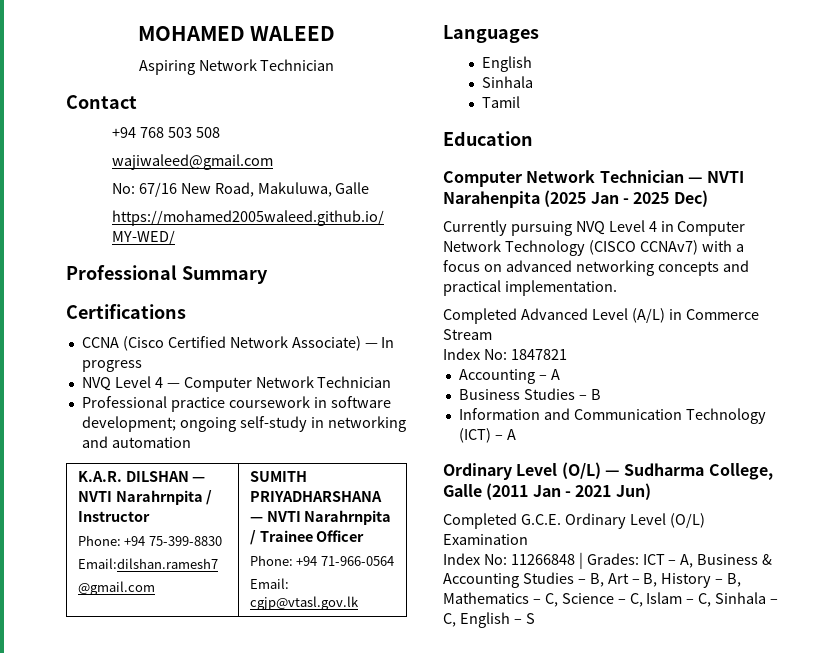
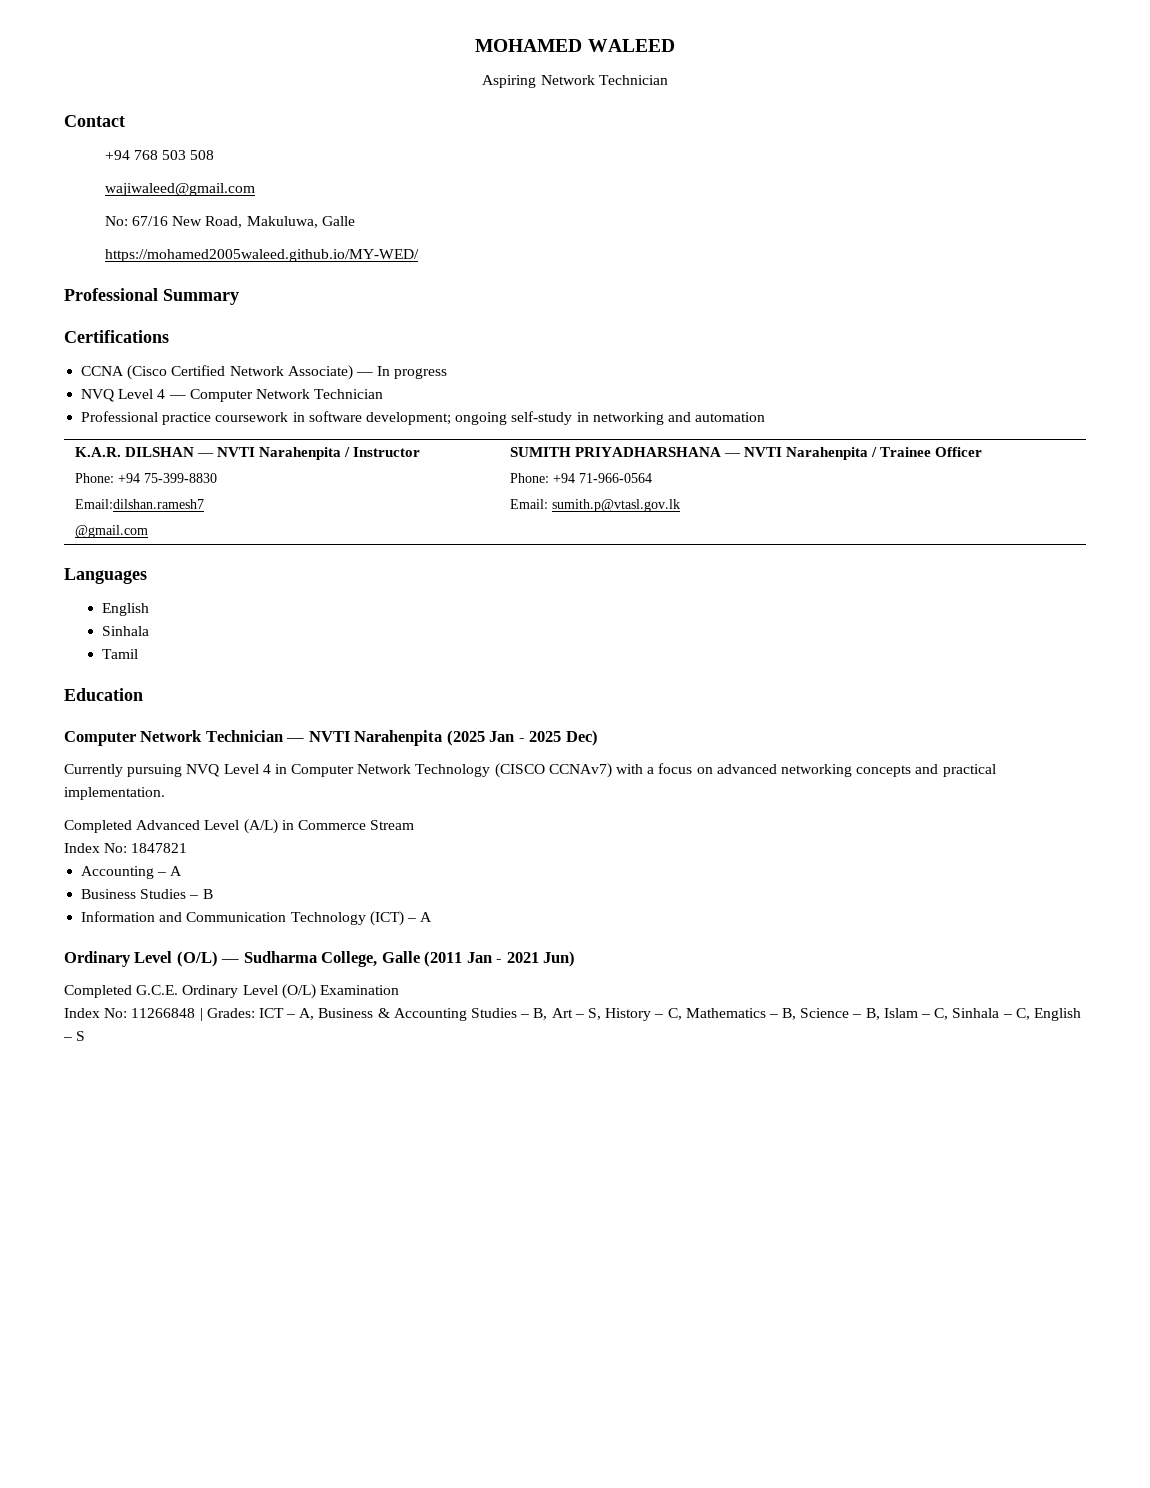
[115,490,203,505] Narahrnpita -> [259,447,342,460] Narahenpita
[304,510,392,525] Narahrnpita -> [786,447,869,460] Narahenpita
[249,596,359,610] cgjp@vtasl.gov.lk -> [551,499,680,512] sumith.p@vtasl.gov.lk
[643,573,658,587] B, -> [587,1008,601,1020] S,
[727,573,742,587] B, -> [667,1008,682,1020] C,
[544,593,558,607] C, -> [782,1008,797,1020] B,
[629,593,643,607] C, -> [865,1008,880,1020] B,

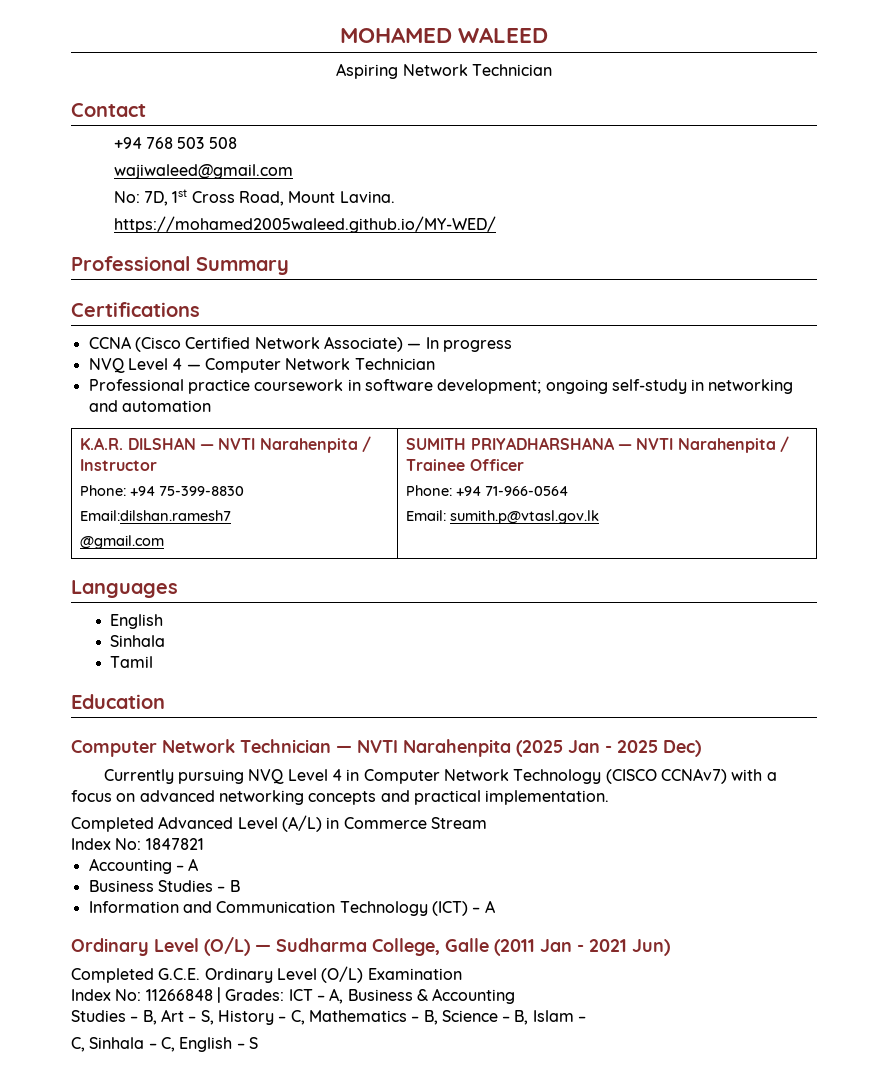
[132,216,355,228] 67/16 New Road, Makuluwa, Galle -> [144,189,395,206] 7D, 1st Cross Road, Mount Lavina.
(467, 1014) none -> (516, 996) //
(930, 1016) none -> (587, 1019) //

